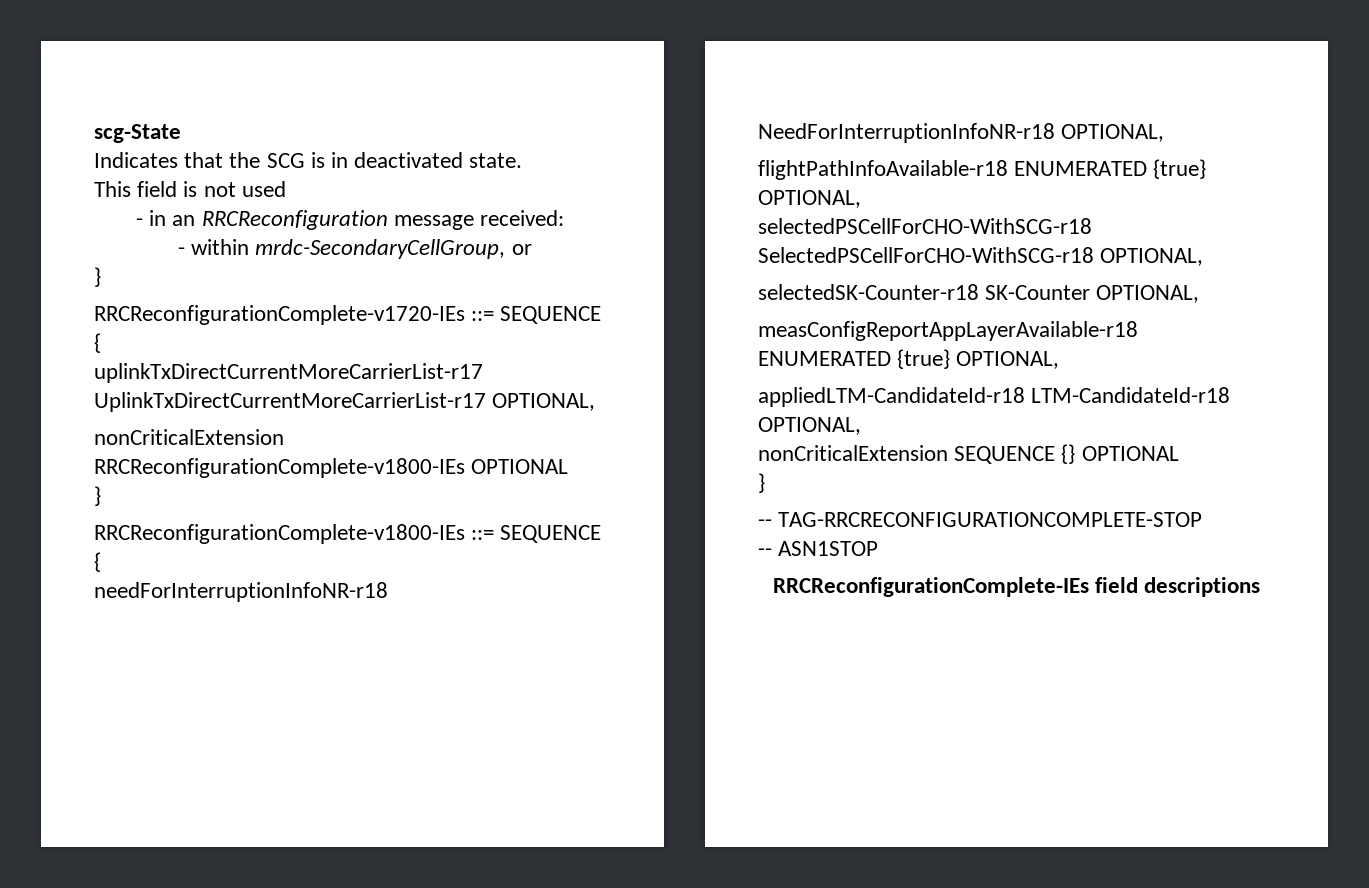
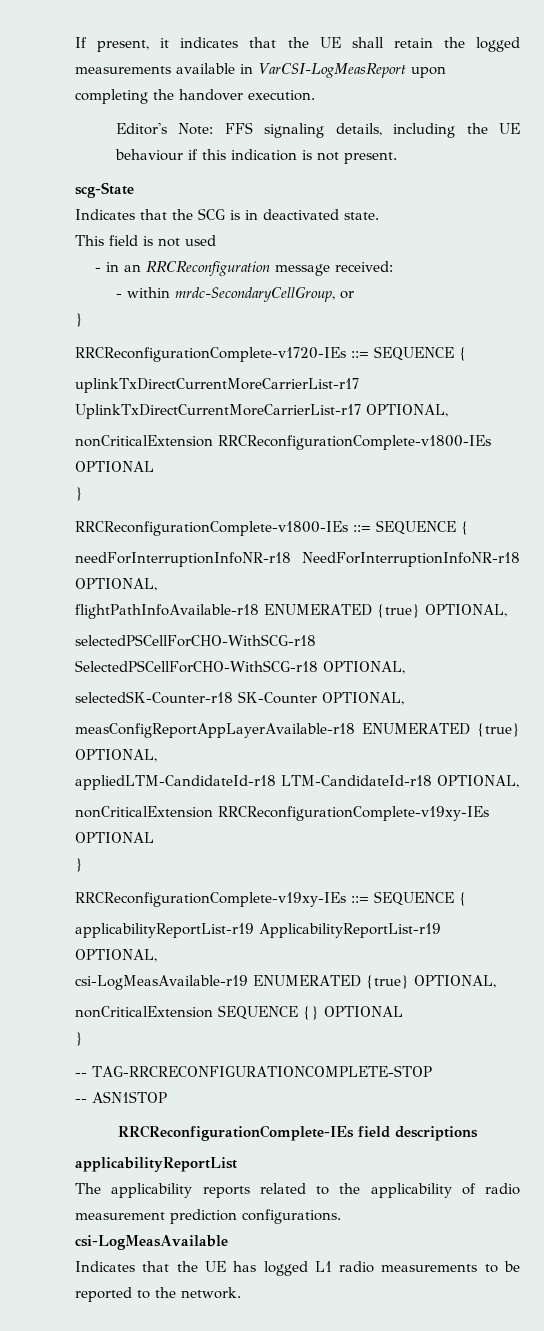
(94, 133) none -> [75,37,520,52] [75,63,446,78] [75,89,315,104] [115,122,520,138] [114,149,397,164] If present, it indicates that the UE shall retain the logged measurements available in VarCSI-LogMeasReport upon completing the handover execution. // Editor's Note: FFS signaling details, including the UE behaviour if this indication is not present. //
(861, 426) none -> [75,806,489,821] [75,832,154,843] [75,858,83,872] [75,891,467,907] [75,923,441,938] [75,949,157,962] [75,975,496,990] // nonCriticalExtension RRCReconfigurationComplete-v19xy-IEs OPTIONAL // } // RRCReconfigurationComplete-v19xy-IEs ::= SEQUENCE { // applicabilityReportList-r19 ApplicabilityReportList-r19 OPTIONAL, // csi-LogMeasAvailable-r19 ENUMERATED {true} OPTIONAL,
(1261, 587) none -> [75,1157,237,1172] [75,1183,520,1198] [75,1209,341,1224] [75,1235,228,1250] [75,1261,521,1276] [75,1287,241,1302] // applicabilityReportList // The applicability reports related to the applicability of radio measurement prediction configurations. // csi-LogMeasAvailable // Indicates that the UE has logged L1 radio measurements to be reported to the network.

